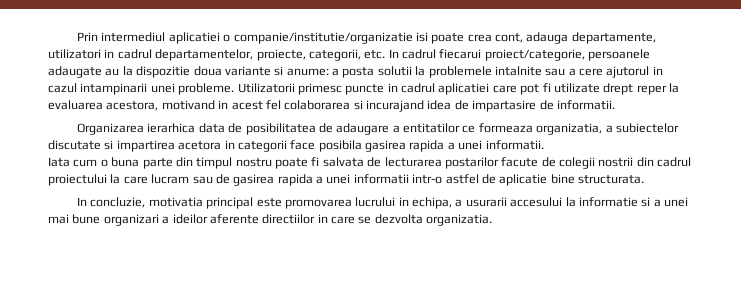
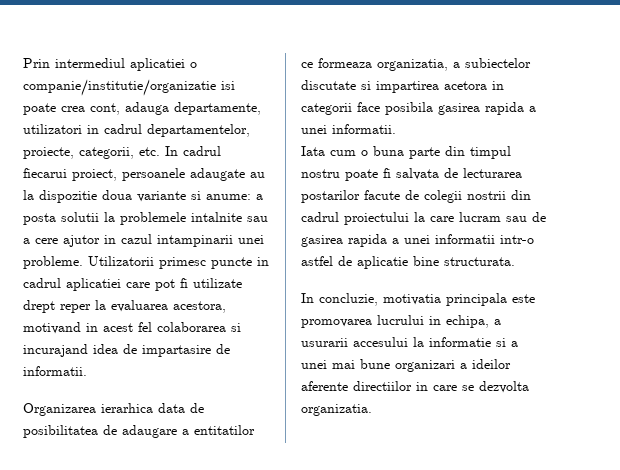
[484,49,585,61] proiect/categorie, -> [72,169,117,181] proiect,
[606,66,650,78] ajutorul -> [63,235,100,247] ajutor
[206,197,254,209] principal -> [446,293,507,306] principala

